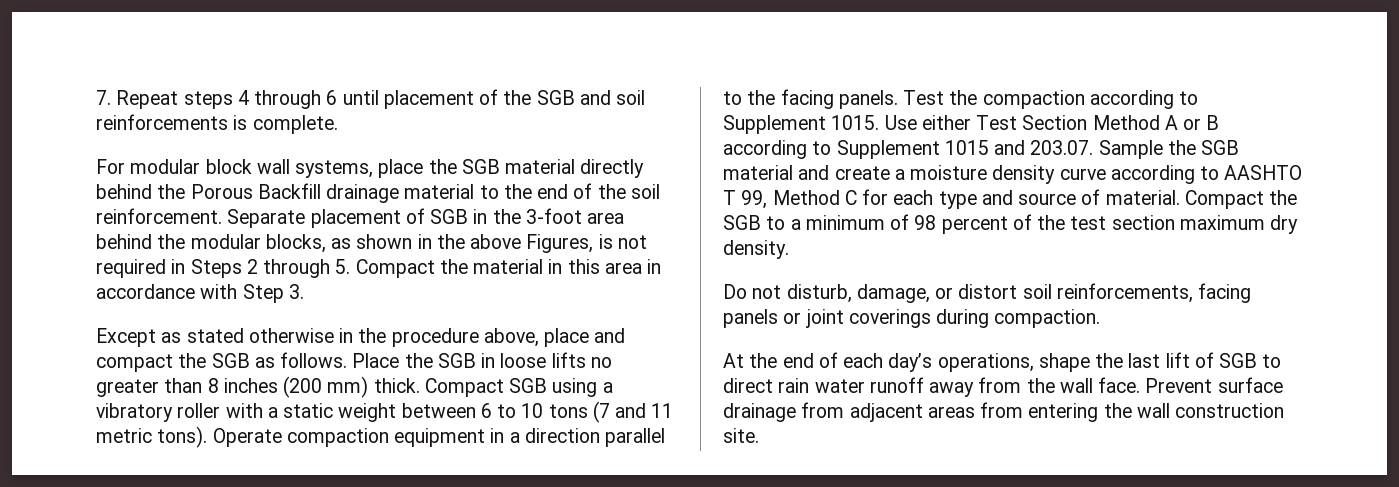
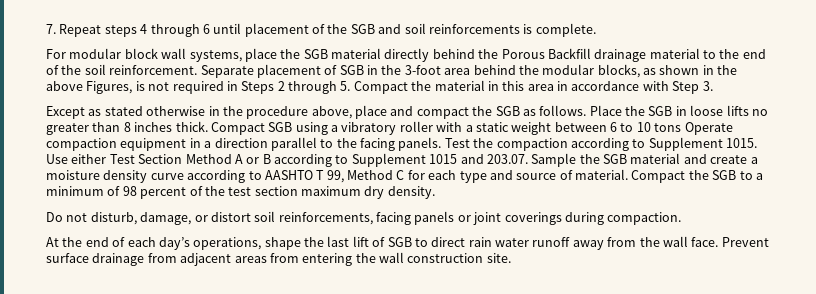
[283,376,369,398] (200 mm) -> (173, 127) none
[592,401,674,423] [96,426,208,448] (7 and 11 metric tons). -> (682, 127) none

